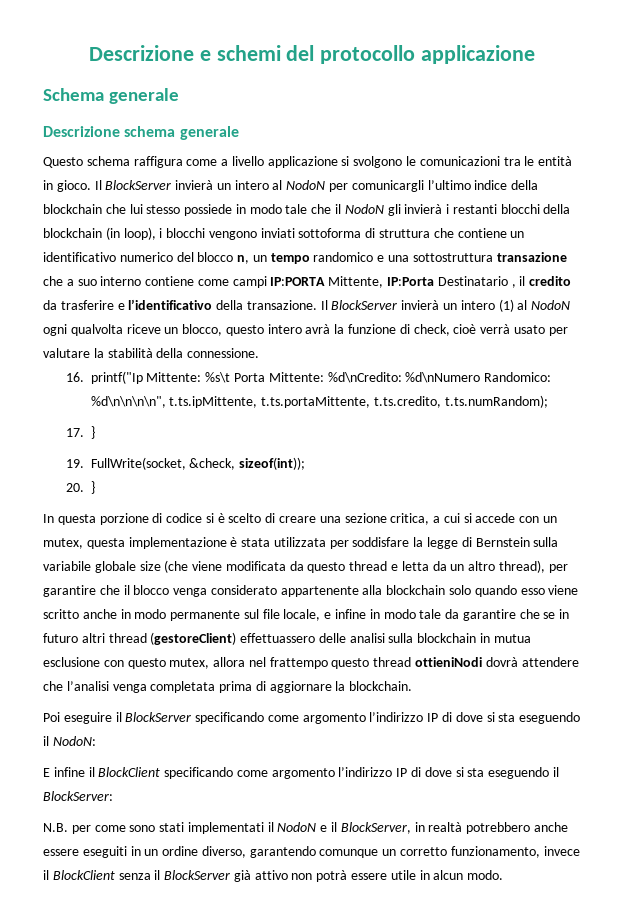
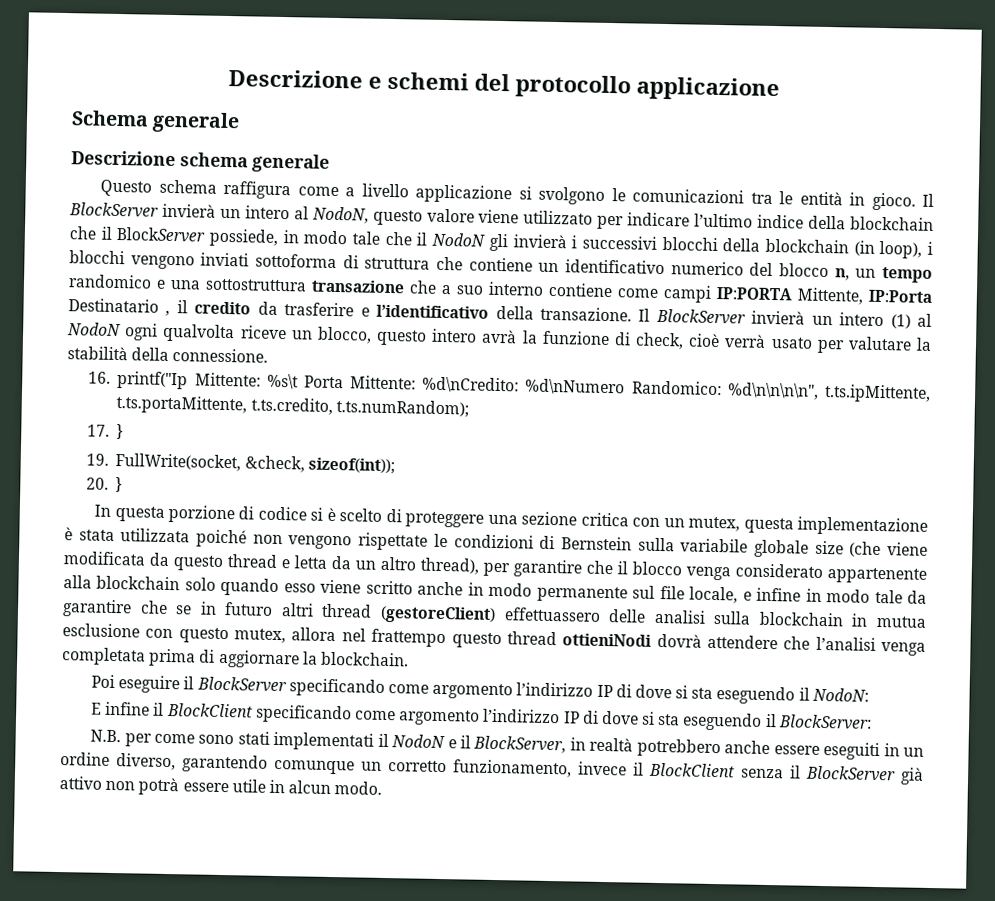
[286,180,424,192] NodoN per comunicargli -> [311,206,691,230] NodoN, questo valore viene utilizzato per indicare
[129,204,233,216] lui stesso possiede -> [100,226,280,247] il BlockServer possiede,
[452,204,497,214] restanti -> [581,235,657,250] successivi
[279,516,317,523] creare -> [405,511,485,528] proteggere
[390,513,516,525] critica, a cui si accede -> [580,512,629,527] critica
[329,537,459,549] per soddisfare la legge -> [196,529,534,551] poiché non vengono rispettate le condizioni

